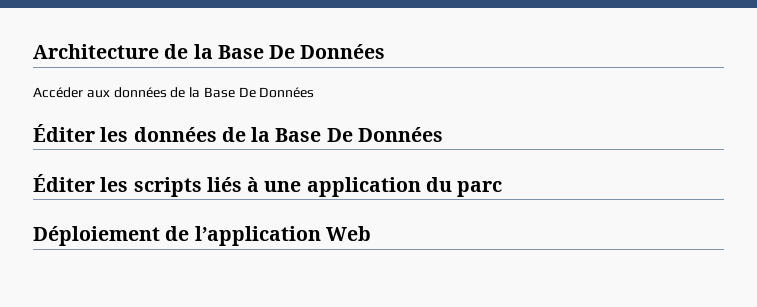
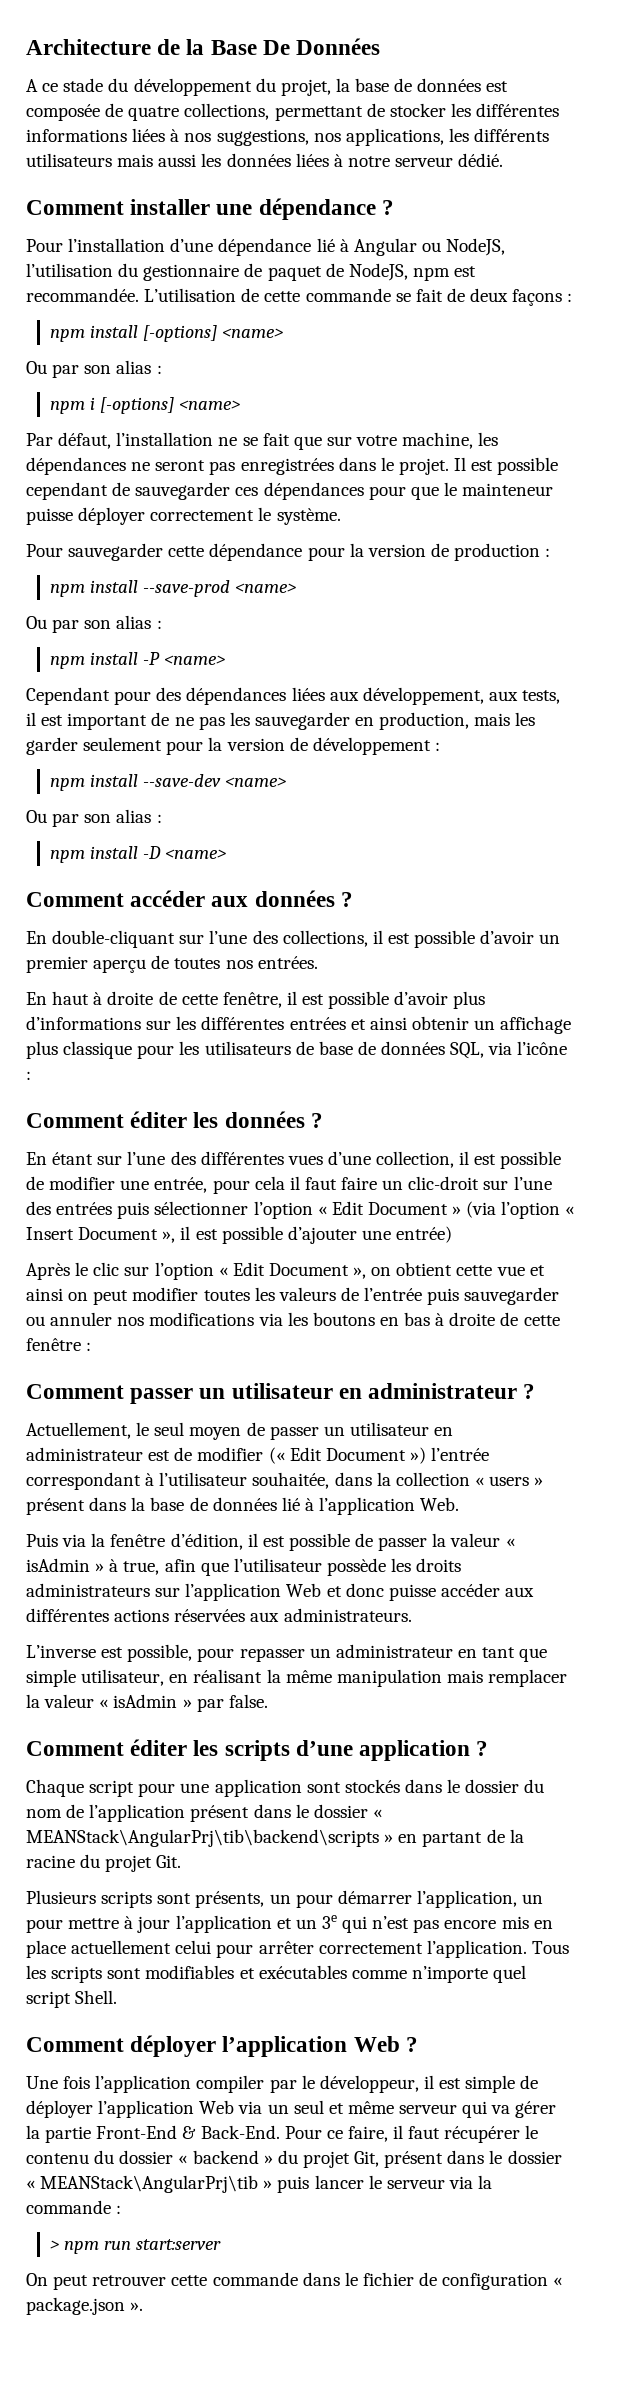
[33,87,315,98] [33,124,443,142] [33,174,503,197] [33,226,371,246] Accéder aux données de la Base De Données // Éditer les données de la Base De Données // Éditer les scripts liés à une application du parc // Déploiement de l’application Web -> [26,78,509,96] [26,103,560,121] [26,128,550,146] [26,153,504,167] [26,198,394,220] [26,238,506,256] [26,263,477,281] [26,288,573,306] [49,325,284,342] [26,360,162,378] [49,397,241,414] [26,432,499,450] [26,457,559,475] [26,482,554,500] [26,507,341,525] [26,543,551,561] [49,580,297,597] [26,615,162,633] [49,652,226,669] [26,687,561,705] [26,712,536,730] [26,737,440,755] [49,774,287,791] [26,809,162,827] [49,846,227,863] [26,890,353,907] [26,930,561,948] [26,955,318,973] [26,991,486,1009] [26,1016,572,1034] [26,1041,568,1059] [26,1071,31,1080] [26,1111,323,1128] [26,1151,562,1169] [26,1176,552,1194] [26,1201,575,1219] [26,1226,453,1244] [26,1262,545,1280] [26,1287,560,1305] [26,1312,560,1326] [26,1338,92,1351] [26,1383,536,1404] [26,1422,454,1440] [26,1447,490,1464] [26,1472,544,1490] [26,1497,460,1515] [26,1533,515,1551] [26,1558,462,1576] [26,1583,535,1601] [26,1608,412,1622] [26,1644,548,1662] [26,1669,568,1687] [26,1694,268,1712] [26,1739,489,1761] [26,1779,545,1797] [26,1804,382,1822] [26,1829,524,1847] [26,1854,182,1872] [26,1890,544,1908] [26,1915,553,1933] [26,1940,569,1958] [26,1965,527,1983] [26,1990,118,2008] [26,2035,418,2057] [26,2075,539,2093] [26,2100,557,2118] [26,2125,539,2143] [26,2150,562,2168] [26,2175,493,2193] [26,2200,122,2214] [49,2239,222,2254] [26,2272,563,2290] [26,2297,144,2315] A ce stade du développement du projet, la base de données est composée de quatre collections, permettant de stocker les différentes informations liées à nos suggestions, nos applications, les différents utilisateurs mais aussi les données liées à notre serveur dédié. // Comment installer une dépendance ? // Pour l’installation d’une dépendance lié à Angular ou NodeJS, l’utilisation du gestionnaire de paquet de NodeJS, npm est recommandée. L’utilisation de cette commande se fait de deux façons : // npm install [-options] <name> // Ou par son alias : // npm i [-options] <name> // Par défaut, l’installation ne se fait que sur votre machine, les dépendances ne seront pas enregistrées dans le projet. Il est possible cependant de sauvegarder ces dépendances pour que le mainteneur puisse déployer correctement le système. // Pour sauvegarder cette dépendance pour la version de production : // npm install --save-prod <name> // Ou par son alias : // npm install -P <name> // Cependant pour des dépendances liées aux développement, aux tests, il est important de ne pas les sauvegarder en production, mais les garder seulement pour la version de développement : // npm install --save-dev <name> // Ou par son alias : // npm install -D <name> // Comment accéder aux données ? // En double-cliquant sur l’une des collections, il est possible d’avoir un premier aperçu de toutes nos entrées. // En haut à droite de cette fenêtre, il est possible d’avoir plus d’informations sur les différentes entrées et ainsi obtenir un affichage plus classique pour les utilisateurs de base de données SQL, via l’icône : // Comment éditer les données ? // En étant sur l’une des différentes vues d’une collection, il est possible de modifier une entrée, pour cela il faut faire un clic-droit sur l’une des entrées puis sélectionner l’option « Edit Document » (via l’option « Insert Document », il est possible d’ajouter une entrée) // Après le clic sur l’option « Edit Document », on obtient cette vue et ainsi on peut modifier toutes les valeurs de l’entrée puis sauvegarder ou annuler nos modifications via les boutons en bas à droite de cette fenêtre : // Comment passer un utilisateur en administrateur ? // Actuellement, le seul moyen de passer un utilisateur en administrateur est de modifier (« Edit Document ») l’entrée correspondant à l’utilisateur souhaitée, dans la collection « users » présent dans la base de données lié à l’application Web. // Puis via la fenêtre d’édition, il est possible de passer la valeur « isAdmin » à true, afin que l’utilisateur possède les droits administrateurs sur l’application Web et donc puisse accéder aux différentes actions réservées aux administrateurs. // L’inverse est possible, pour repasser un administrateur en tant que simple utilisateur, en réalisant la même manipulation mais remplacer la valeur « isAdmin » par false. // Comment éditer les scripts d’une application ? // Chaque script pour une application sont stockés dans le dossier du nom de l’application présent dans le dossier « MEANStack\AngularPrj\tib\backend\scripts » en partant de la racine du projet Git. // Plusieurs scripts sont présents, un pour démarrer l’application, un pour mettre à jour l’application et un 3e qui n’est pas encore mis en place actuellement celui pour arrêter correctement l’application. Tous les scripts sont modifiables et exécutables comme n’importe quel script Shell. // Comment déployer l’application Web ? // Une fois l’application compiler par le développeur, il est simple de déployer l’application Web via un seul et même serveur qui va gérer la partie Front-End & Back-End. Pour ce faire, il faut récupérer le contenu du dossier « backend » du projet Git, présent dans le dossier « MEANStack\AngularPrj\tib » puis lancer le serveur via la commande : // > npm run start:server // On peut retrouver cette commande dans le fichier de configuration « package.json ».

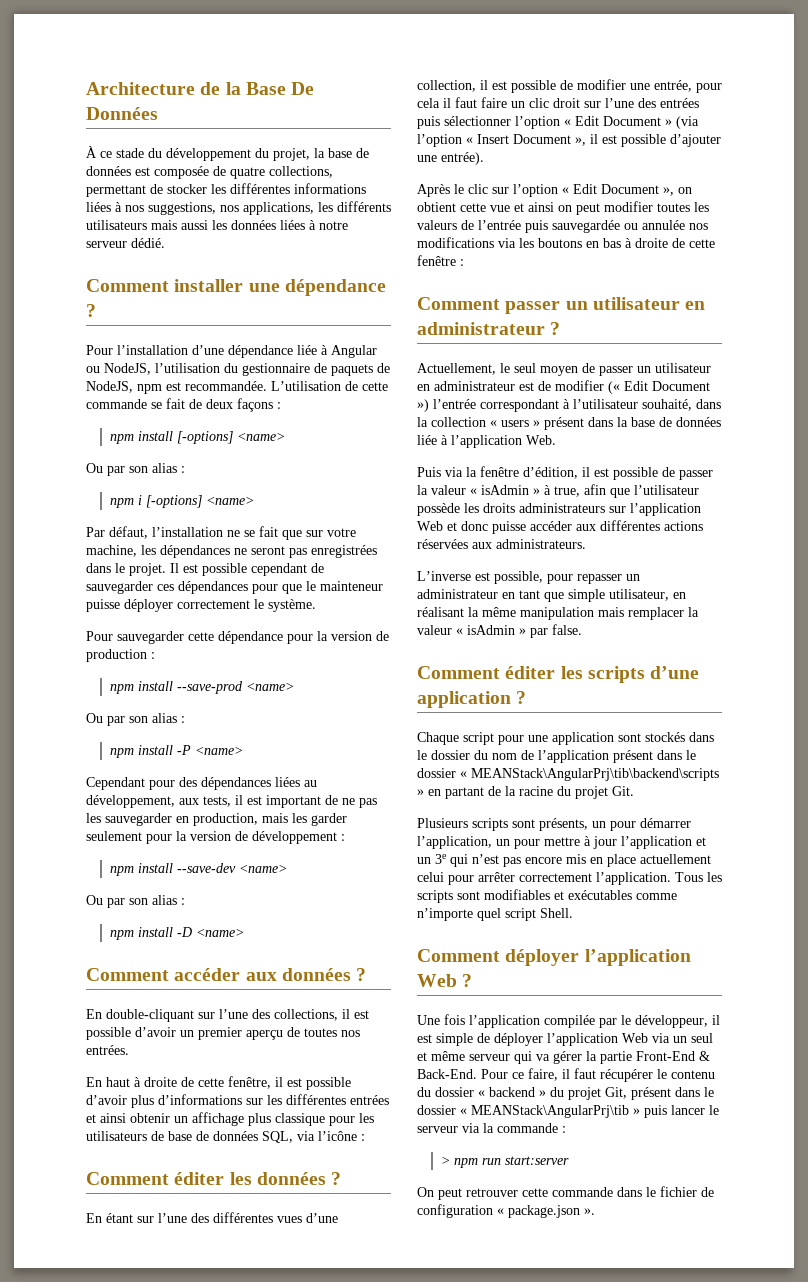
[26,79,38,92] A -> [86,146,97,158] À
[316,238,335,252] lié -> [297,345,317,355] liée
[267,266,322,281] paquet -> [331,364,373,376] paquets
[329,691,359,701] aux -> [304,780,317,787] au
[408,1176,480,1190] clic-droit -> [529,98,580,108] clic droit
[396,1226,453,1243] entrée) -> [441,152,484,165] entrée).
[464,1287,560,1305] [26,1312,113,1326] sauvegarder ou annuler -> [552,220,685,233] sauvegardée ou annulée
[252,1472,330,1489] souhaitée, -> [642,399,692,411] souhaité,
[281,1497,300,1511] lié -> [417,435,437,445] liée
[196,2075,265,2093] compiler -> [544,1015,595,1028] compilée

